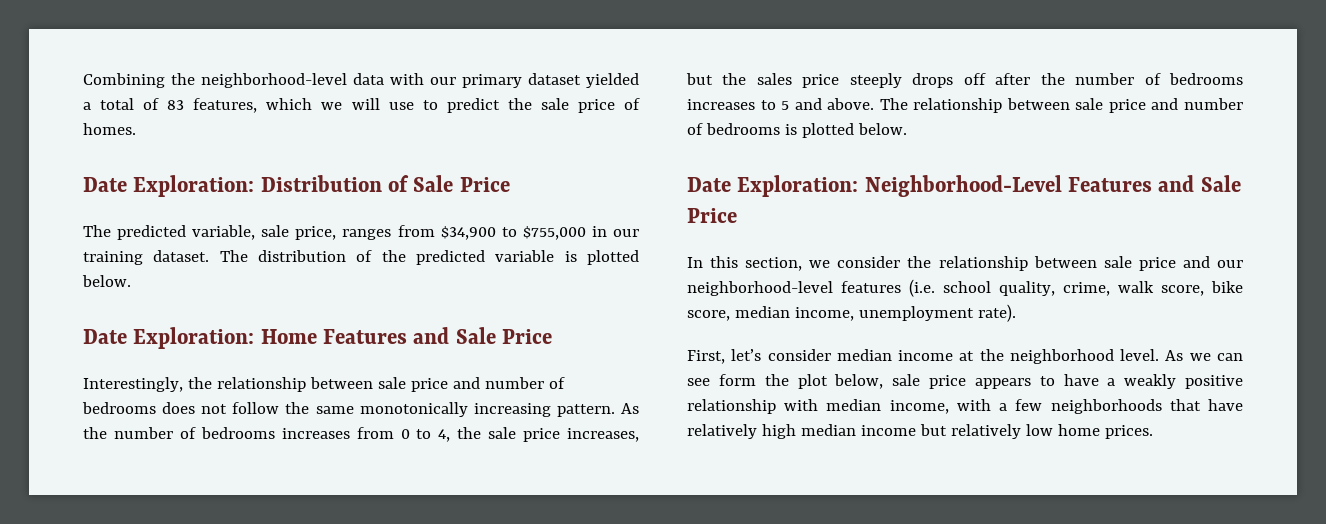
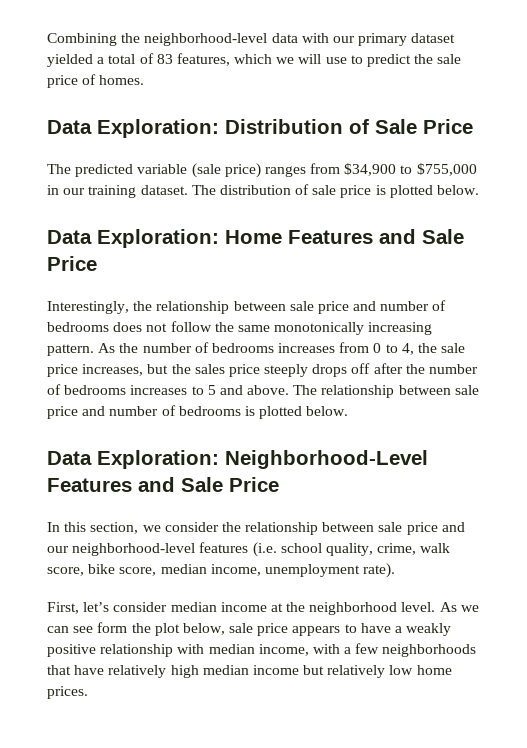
[83,177,127,192] Date -> [47,120,92,134] Data
[192,225,337,240] variable, sale price, -> [137,163,261,178] variable (sale price)
[381,250,639,265] [82,275,131,287] [83,329,127,344] the predicted variable is plotted below. // Date -> [312,185,480,198] [47,230,92,244] sale price is plotted below. // Data
[687,177,731,192] Date -> [47,451,92,465] Data

